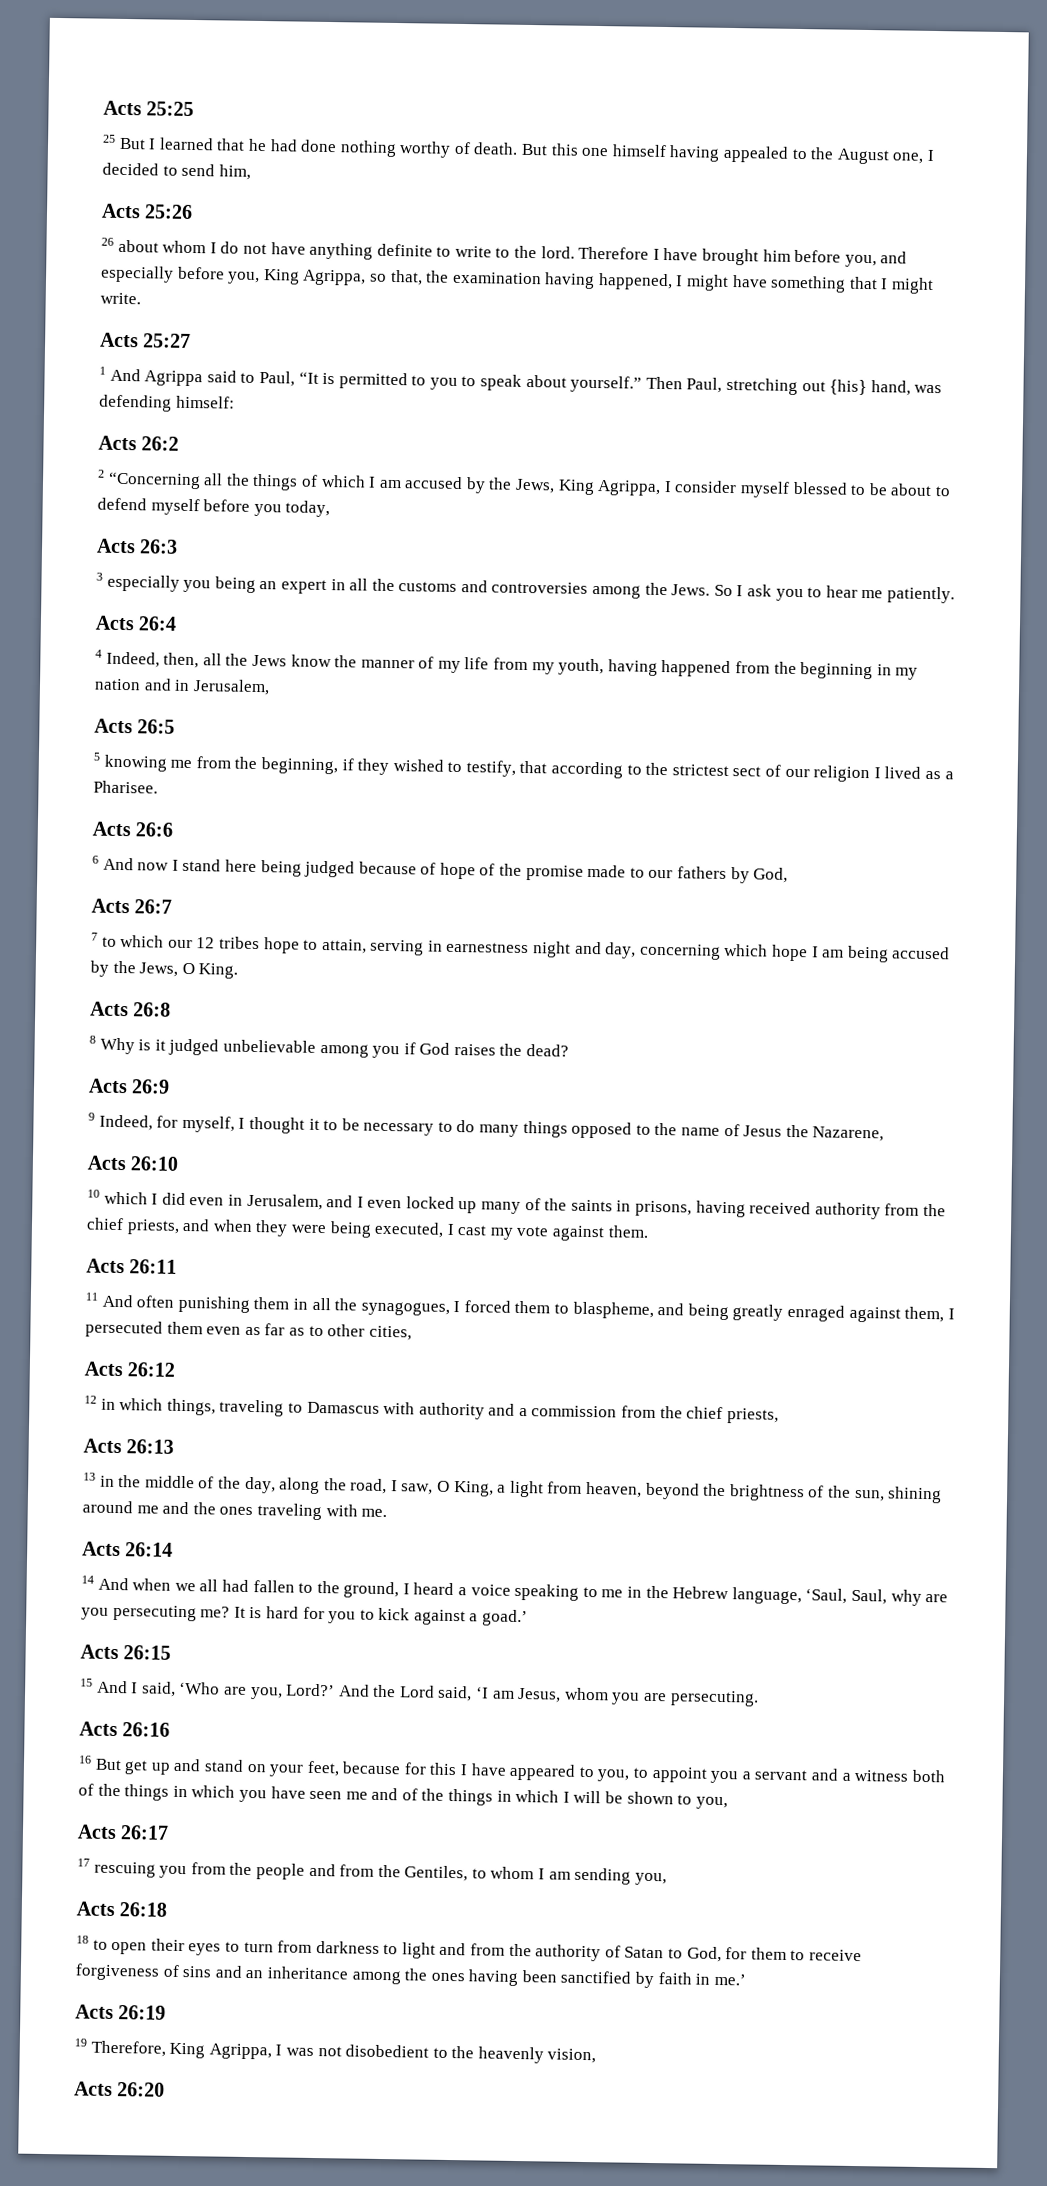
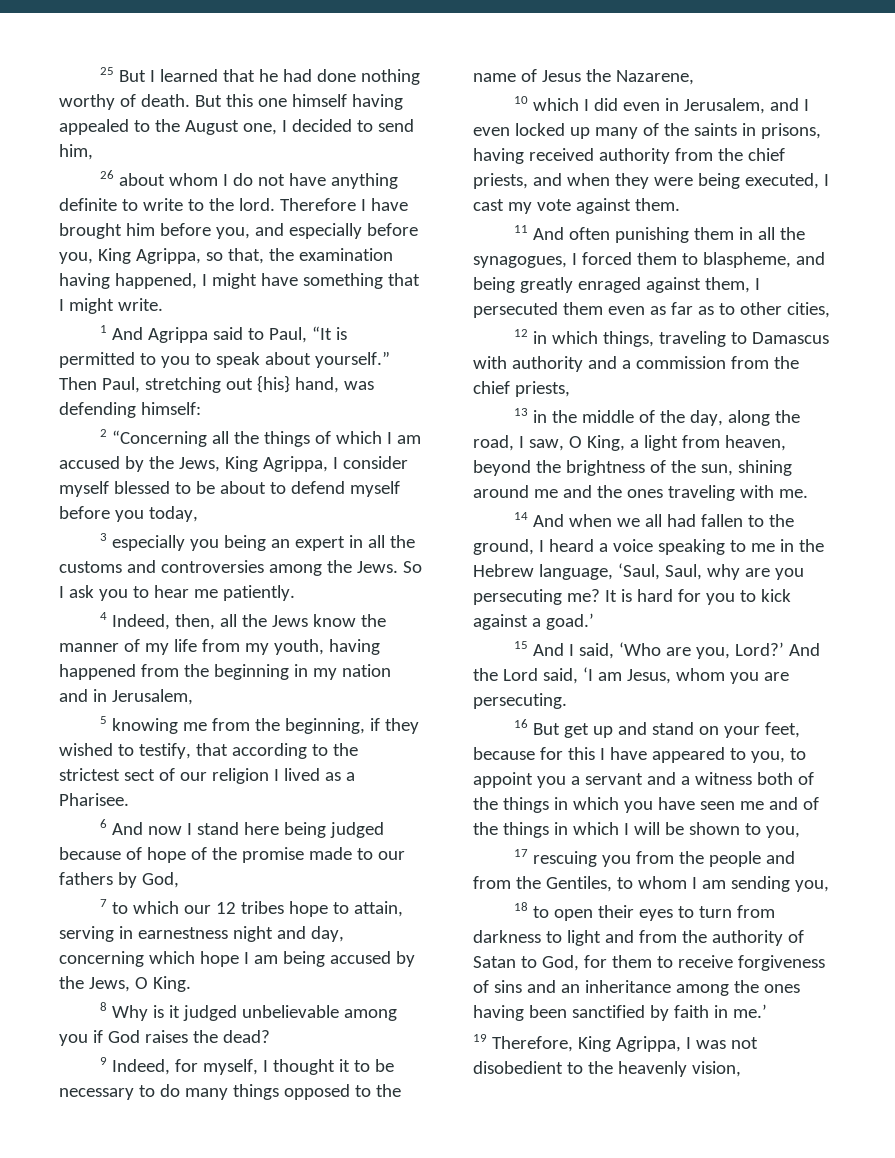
[103,100,195,117] Acts 25:25 // -> (100, 71) none
[101,203,194,219] // Acts 25:26 -> (93, 152) none
[100,332,192,348] // Acts 25:27 -> (163, 304) none
[98,435,180,451] // Acts 26:2 -> (201, 408) none
[96,538,179,554] // Acts 26:3 -> (198, 514) none
[95,615,178,631] // Acts 26:4 -> (295, 593) none
[94,718,176,734] // Acts 26:5 -> (193, 697) none
[92,821,174,837] // Acts 26:6 -> (129, 799) none
[91,898,173,914] // Acts 26:7 -> (179, 880) none
[90,1001,172,1017] // Acts 26:8 -> (191, 984) none
[88,1078,171,1094] // Acts 26:9 -> (270, 1036) none
[87,1155,180,1171] // Acts 26:10 -> (694, 77) none
[86,1258,178,1274] // Acts 26:11 -> (680, 204) none
[84,1361,176,1377] // Acts 26:12 -> (830, 310) none
[83,1438,175,1454] // Acts 26:13 -> (570, 389) none
[82,1541,174,1557] // Acts 26:14 -> (808, 493) none
[80,1644,172,1660] // Acts 26:15 -> (594, 621) none
[79,1721,171,1737] // Acts 26:16 -> (567, 701) none
[77,1824,170,1840] // Acts 26:17 -> (800, 832) none
[76,1901,168,1917] // Acts 26:18 -> (829, 886) none
[75,2004,167,2020] // Acts 26:19 -> (767, 1011) none
[74,2081,166,2097] // Acts 26:20 -> (741, 1069) none

